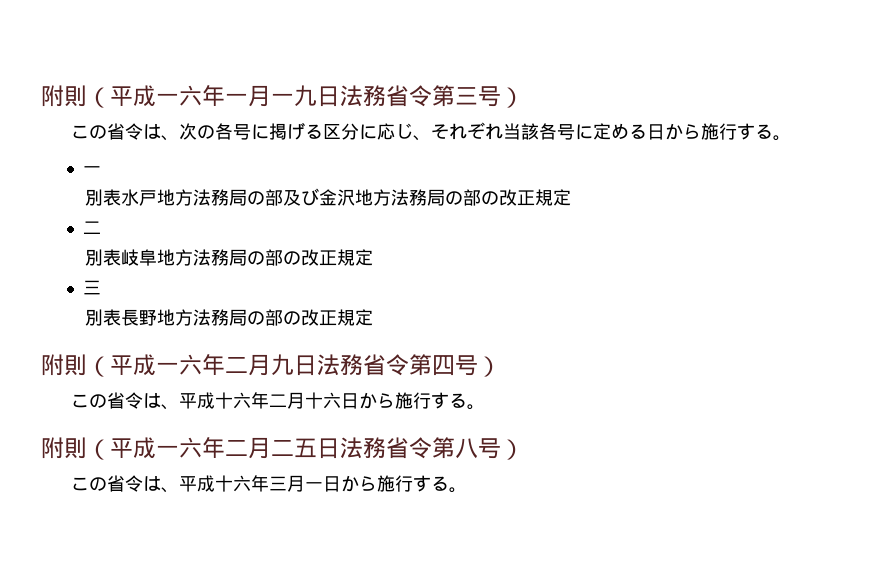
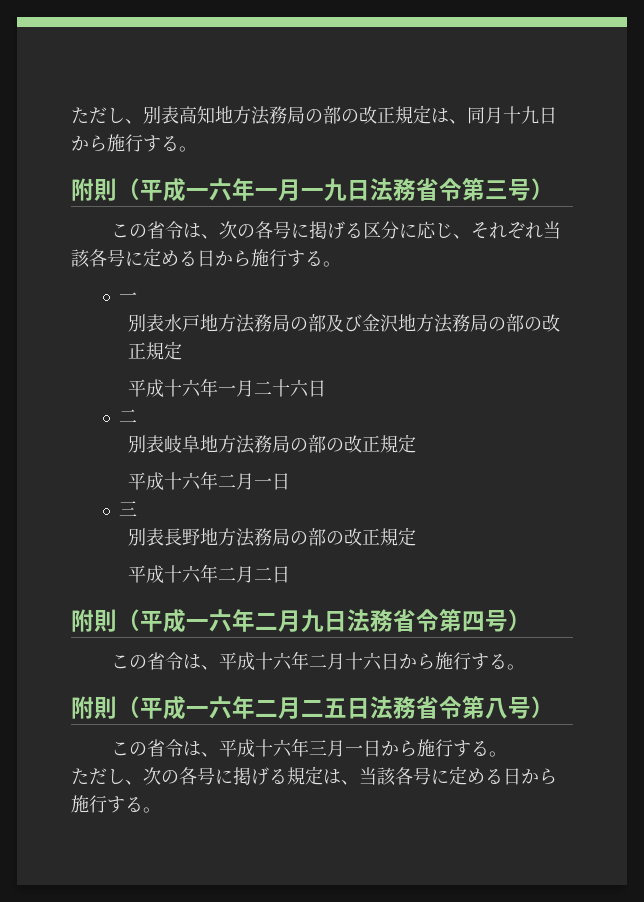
(41, 96) none -> [71,105,557,125] [71,134,197,152] ただし、別表高知地方法務局の部の改正規定は、同月十九日から施行する。 //
(571, 197) none -> [128,378,327,397] // 平成十六年一月二十六日
(373, 257) none -> [128,471,291,490] // 平成十六年二月一日
(373, 317) none -> [128,564,291,583] // 平成十六年二月二日
(467, 490) none -> [71,766,557,786] [71,795,161,813] // ただし、次の各号に掲げる規定は、当該各号に定める日から施行する。

